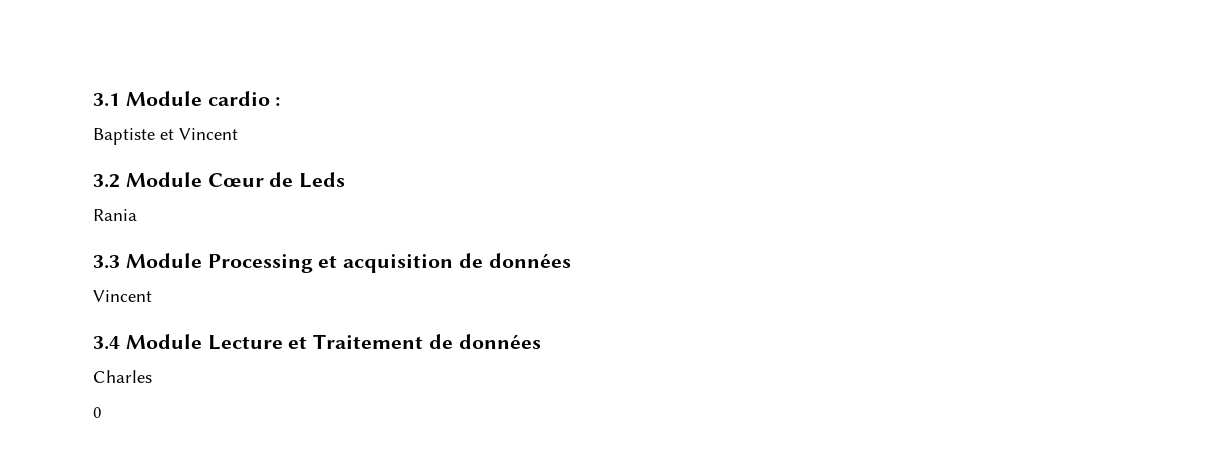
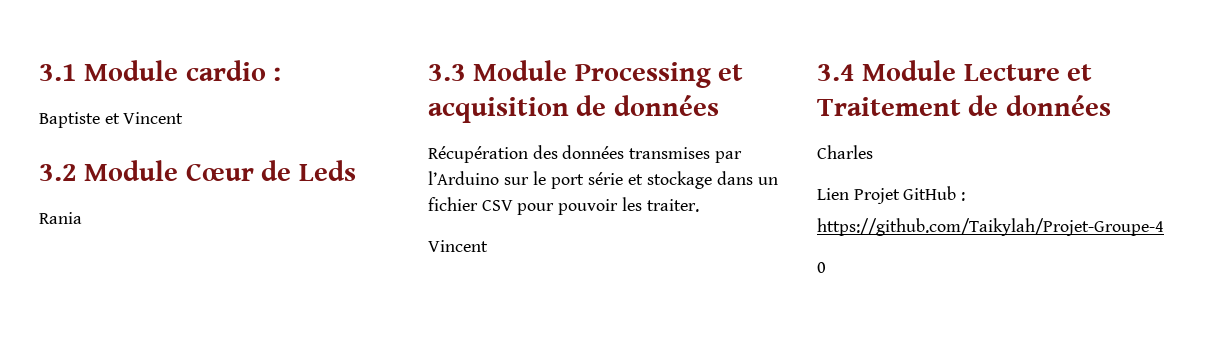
(571, 260) none -> [428,145,742,163] [428,171,778,189] [428,197,699,215] // Récupération des données transmises par l’Arduino sur le port série et stockage dans un fichier CSV pour pouvoir les traiter.
(152, 376) none -> [817,186,966,204] [817,218,1164,236] // Lien Projet GitHub : // https://github.com/Taikylah/Projet-Groupe-4

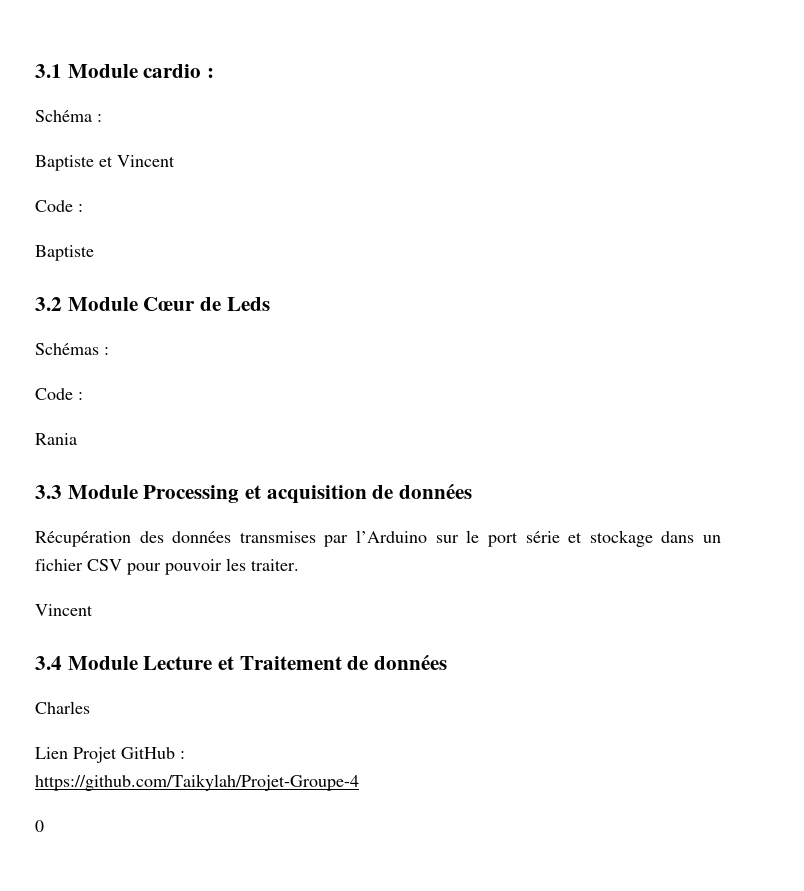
(282, 74) none -> [35,110,102,122] // Schéma :
(184, 118) none -> [35,200,83,212] [35,245,94,261] // Code : // Baptiste
(356, 170) none -> [35,343,109,355] [35,388,83,400] // Schémas : // Code :

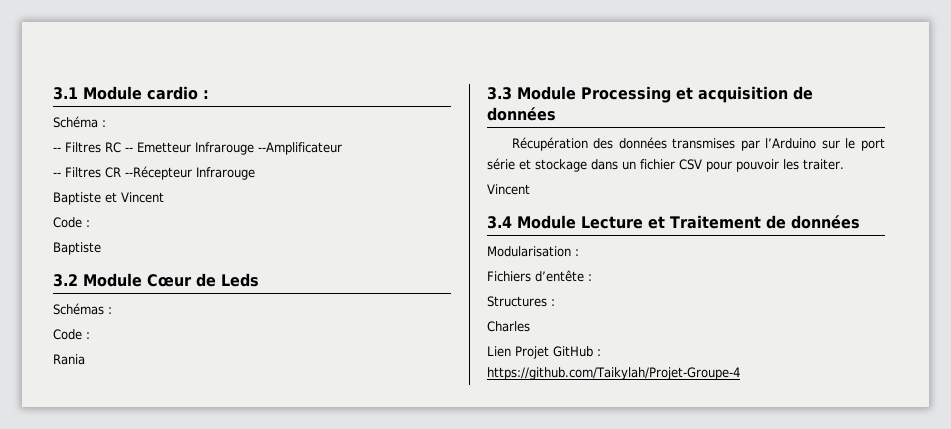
(102, 118) none -> [53,142,342,155] [53,166,255,180] // -- Filtres RC -- Emetteur Infrarouge --Amplificateur // -- Filtres CR --Récepteur Infrarouge
(448, 662) none -> [487,246,579,257] [487,270,592,282] [487,296,555,307] // Modularisation : // Fichiers d’entête : // Structures :
[35,820,44,832] // 0 -> (740, 373) none

